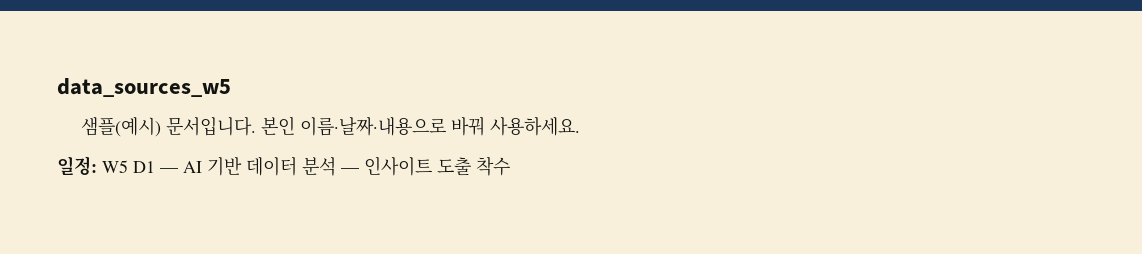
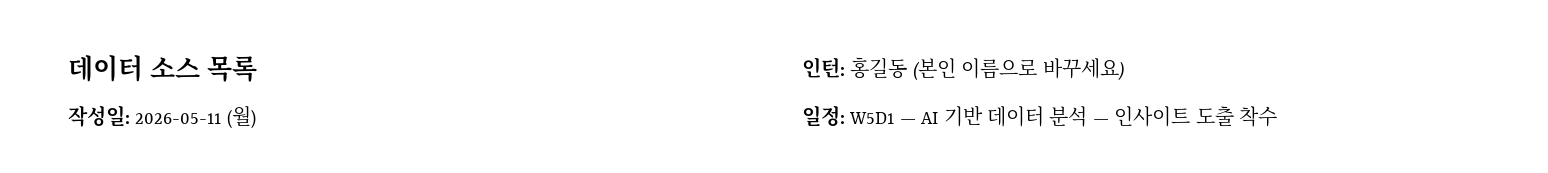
[57,78,231,97] [80,116,580,137] data_sources_w5 // 샘플(예시) 문서입니다. 본인 이름·날짜·내용으로 바꿔 사용하세요. -> [68,55,258,82] [68,105,256,129] [802,57,1124,81] 데이터 소스 목록 // 작성일: 2026-05-11 (월) // 인턴: 홍길동 (본인 이름으로 바꾸세요)
[102,160,155,173] W5 D1 -> [849,112,895,124] W5D1

